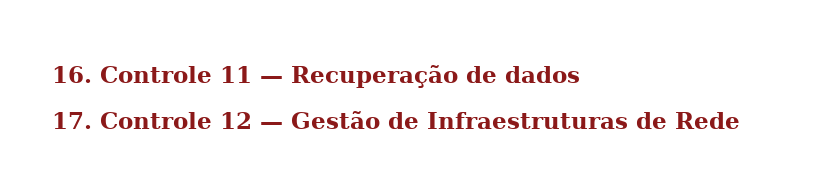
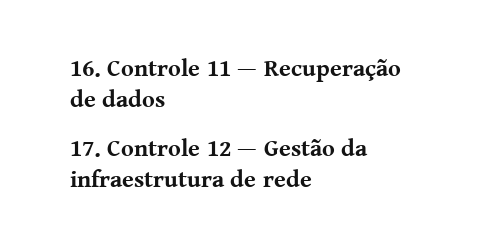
[388,112,740,129] de Infraestruturas de Rede -> [341,138,369,156] [70,169,312,187] da infraestrutura de rede

